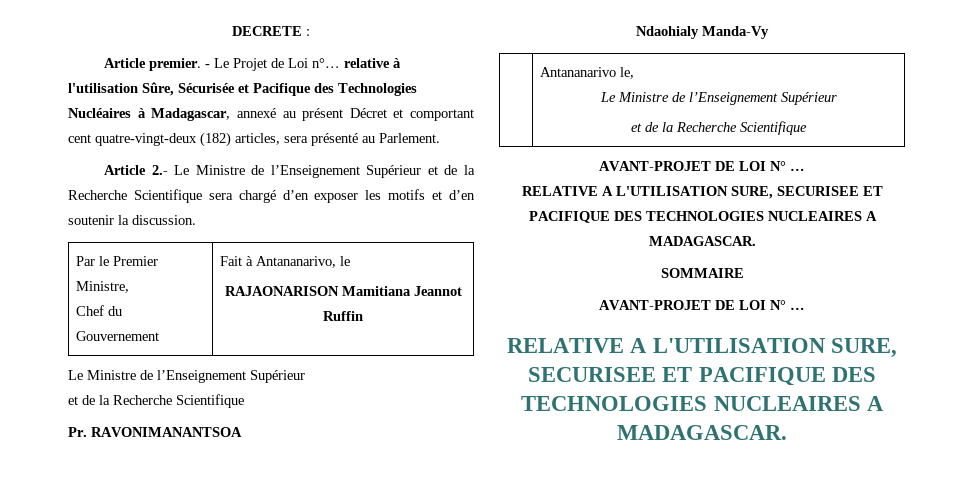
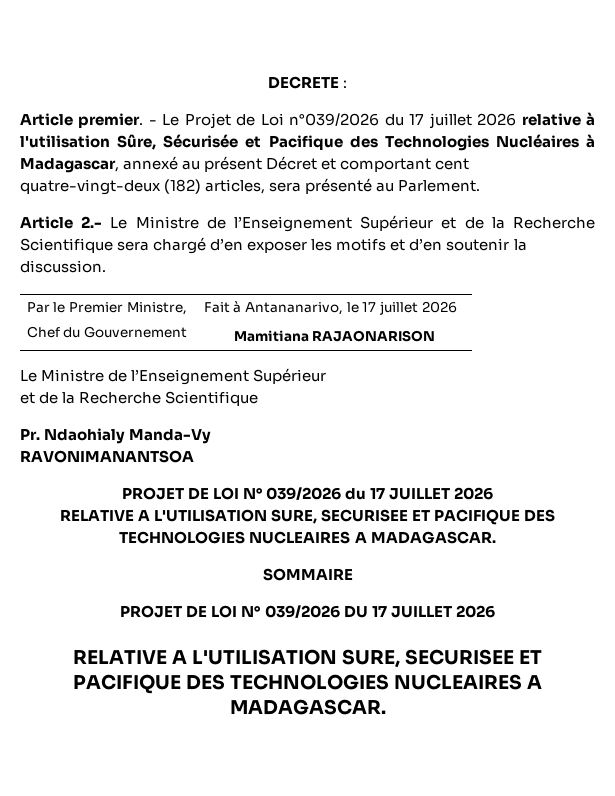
[312,58,341,68] n°… -> [289,113,517,129] n°039/2026 du 17 juillet 2026
[224,286,462,296] [323,311,363,321] // RAJAONARISON Mamitiana Jeannot Ruffin -> [362,301,457,315] [233,330,436,342] 17 juillet 2026 // Mamitiana RAJAONARISON
(87, 432) none -> [44,428,212,444] Ndaohialy Manda-Vy //
[636,26,769,39] [539,67,634,79] [599,92,837,105] [631,121,807,135] [599,161,805,171] Ndaohialy Manda-Vy // | Antananarivo le, // Le Ministre de l’Enseignement Supérieur // et de la Recherche Scientifique // AVANT-PROJET DE LOI N° … -> [121,487,494,500] PROJET DE LOI N° 039/2026 du 17 JUILLET 2026
[599,300,805,310] AVANT-PROJET DE LOI N° … -> [120,605,495,618] PROJET DE LOI N° 039/2026 DU 17 JUILLET 2026

